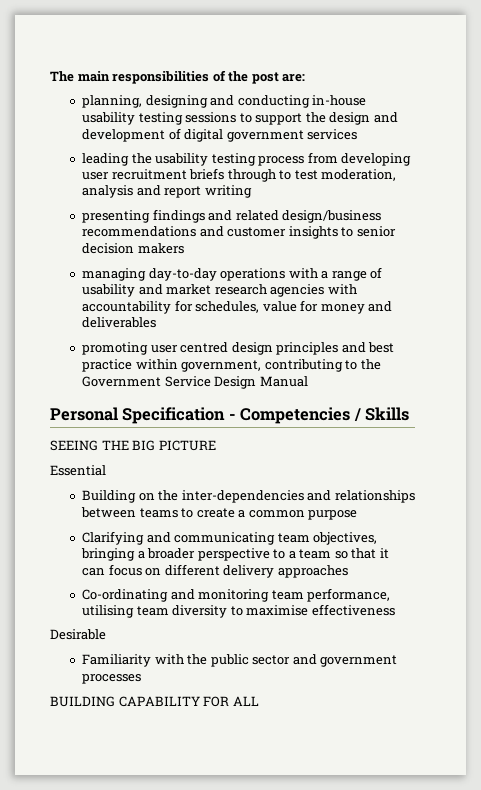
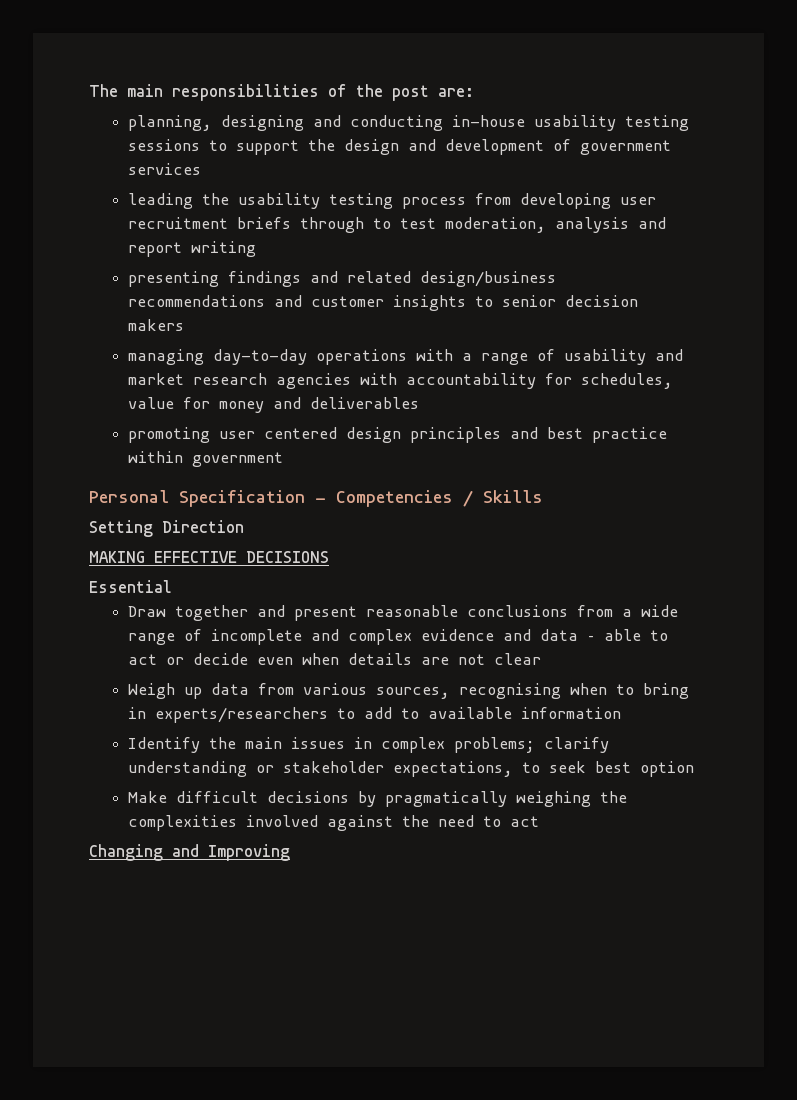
[184,129,224,142] digital -> (572, 145) none
[180,342,229,353] centred -> [264,427,338,439] centered
[181,359,381,372] [82,376,308,389] government, contributing to the Government Service Design Manual -> [192,452,284,467] government
[50,440,216,451] [50,465,106,476] [82,490,415,503] [81,507,358,520] [82,531,378,545] [81,548,389,561] [82,564,348,578] [82,588,391,602] [82,604,395,618] [50,629,106,640] [82,654,398,667] [82,674,142,684] [50,696,259,707] SEEING THE BIG PICTURE // Essential // Building on the inter-dependencies and relationships between teams to create a common purpose // Clarifying and communicating team objectives, bringing a broader perspective to a team so that it can focus on different delivery approaches // Co-ordinating and monitoring team performance, utilising team diversity to maximise effectiveness // Desirable // Familiarity with the public sector and government processes // BUILDING CAPABILITY FOR ALL -> [89,520,244,537] [89,551,329,563] [89,580,172,593] [128,605,679,621] [128,629,669,645] [128,653,542,665] [128,683,690,699] [128,707,622,723] [128,737,610,753] [128,761,695,777] [128,791,628,807] [128,815,540,831] [89,844,290,861] Setting Direction // MAKING EFFECTIVE DECISIONS // Essential // Draw together and present reasonable conclusions from a wide range of incomplete and complex evidence and data – able to act or decide even when details are not clear // Weigh up data from various sources, recognising when to bring in experts/researchers to add to available information // Identify the main issues in complex problems; clarify understanding or stakeholder expectations, to seek best option // Make difficult decisions by pragmatically weighing the complexities involved against the need to act // Changing and Improving

